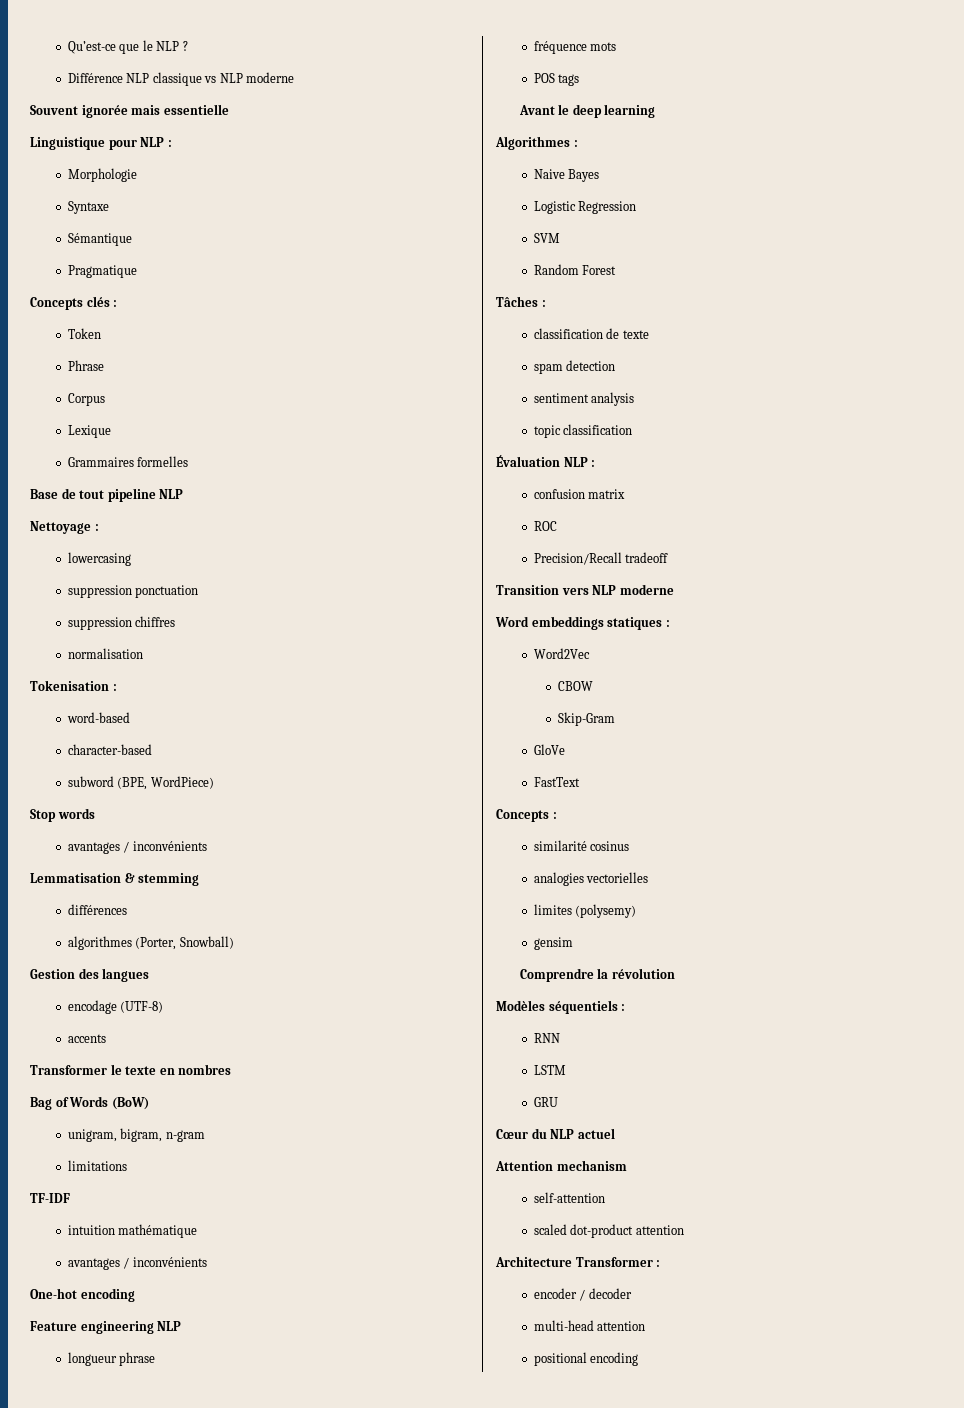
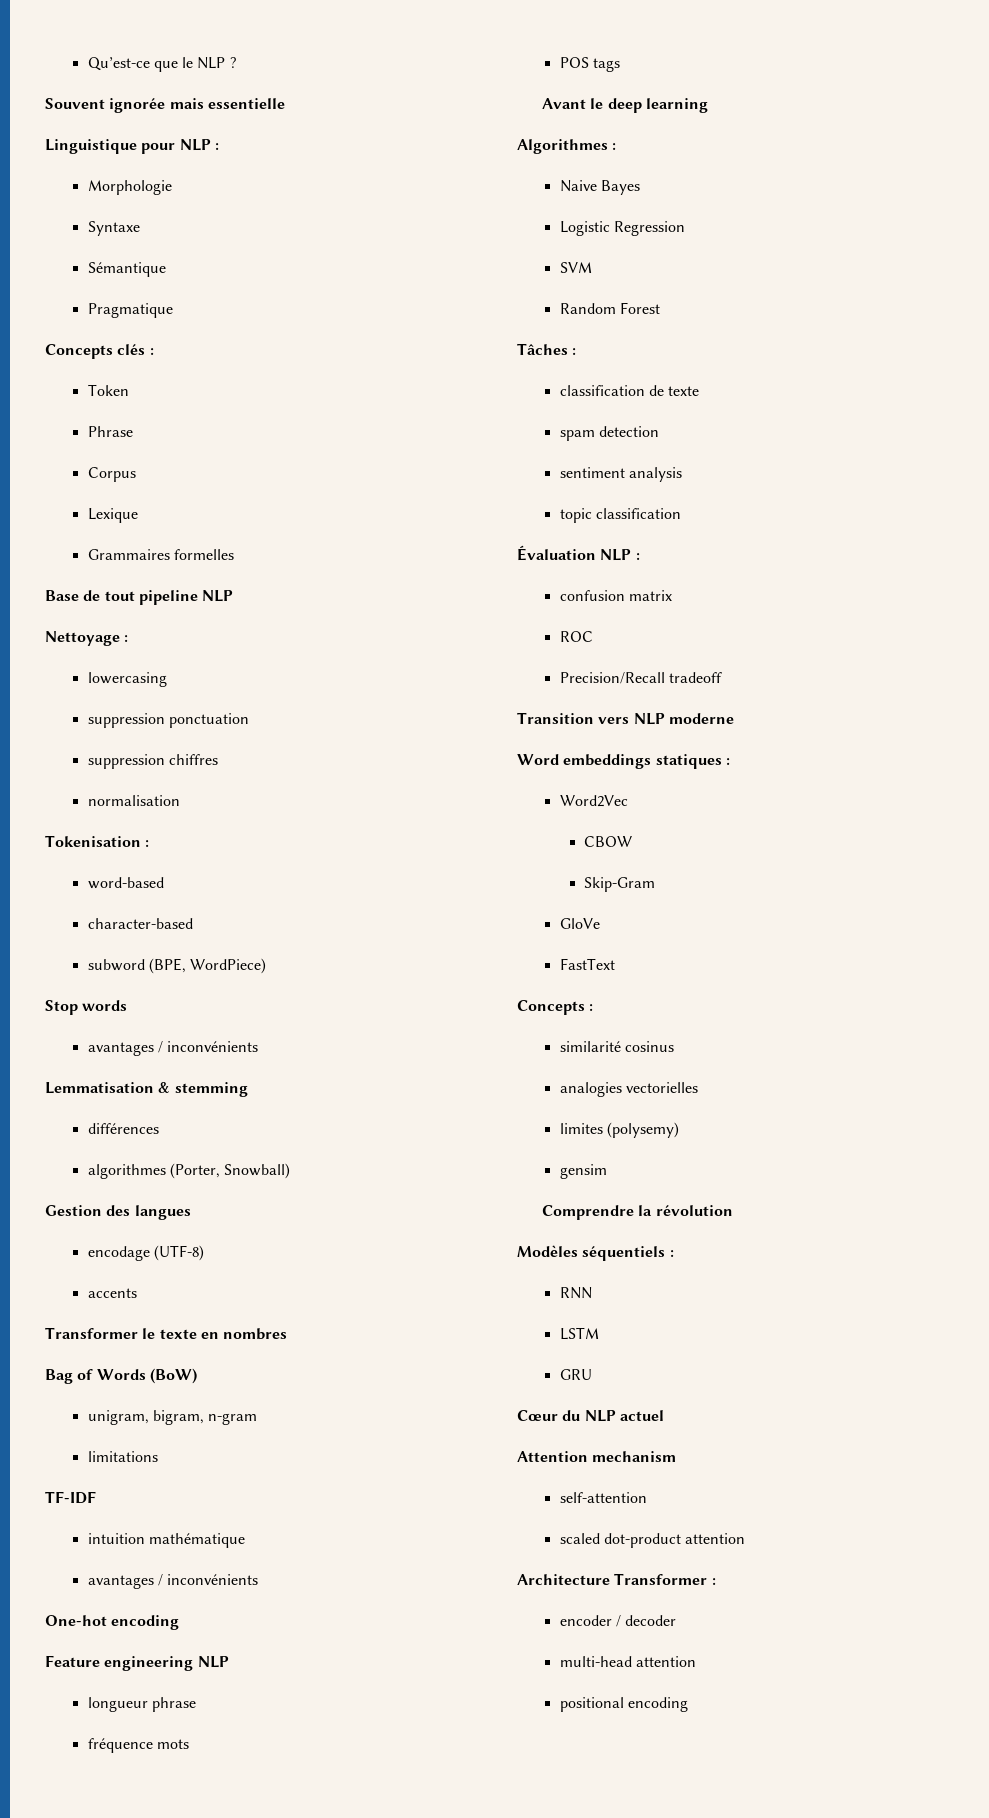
[67,72,295,86] // Différence NLP classique vs NLP moderne -> (236, 62) none

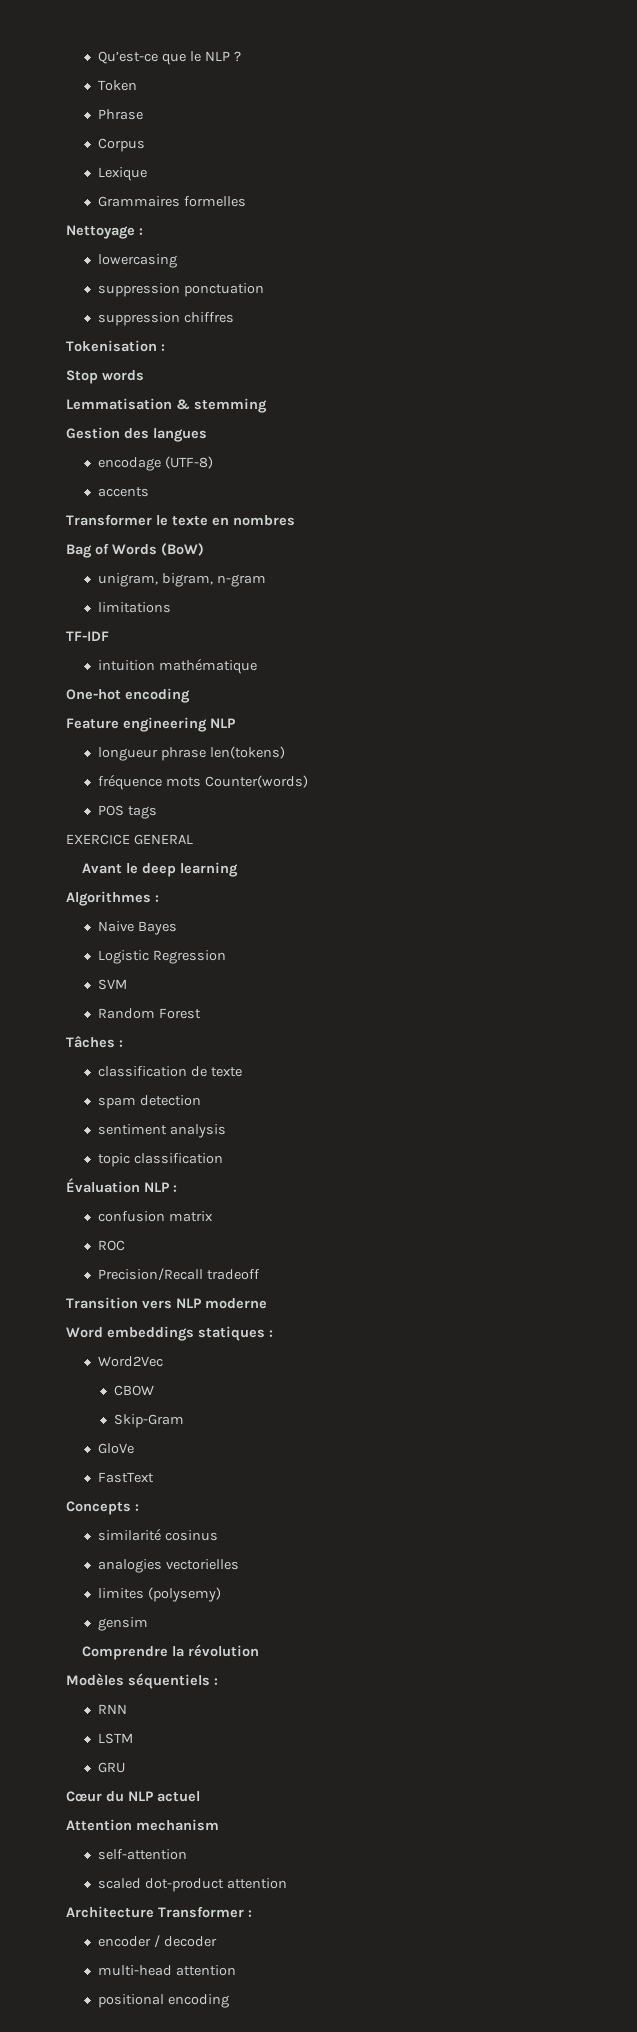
[45,98,285,113] [45,139,219,154] [87,180,172,195] [87,221,140,236] [87,262,166,277] [87,303,173,318] [45,344,154,359] // Souvent ignorée mais essentielle // Linguistique pour NLP : // Morphologie // Syntaxe // Sémantique // Pragmatique // Concepts clés : -> (241, 56) none
[45,590,234,605] // Base de tout pipeline NLP -> (246, 201) none
[87,795,180,806] // normalisation -> (234, 317) none
[87,877,164,889] [87,918,193,929] [87,958,267,974] // word-based // character-based // subword (BPE, WordPiece) -> (165, 347) none
[87,1041,259,1056] // avantages / inconvénients -> (144, 375) none
[87,1123,159,1134] [87,1163,291,1179] // différences // algorithmes (Porter, Snowball) -> (267, 405) none
[87,1574,259,1589] // avantages / inconvénients -> (257, 666) none
(196, 1704) none -> [209,746,285,759] len(tokens)
(189, 1744) none -> [204,775,308,788] Counter(words)
(620, 65) none -> [66,834,193,845] // EXERCICE GENERAL

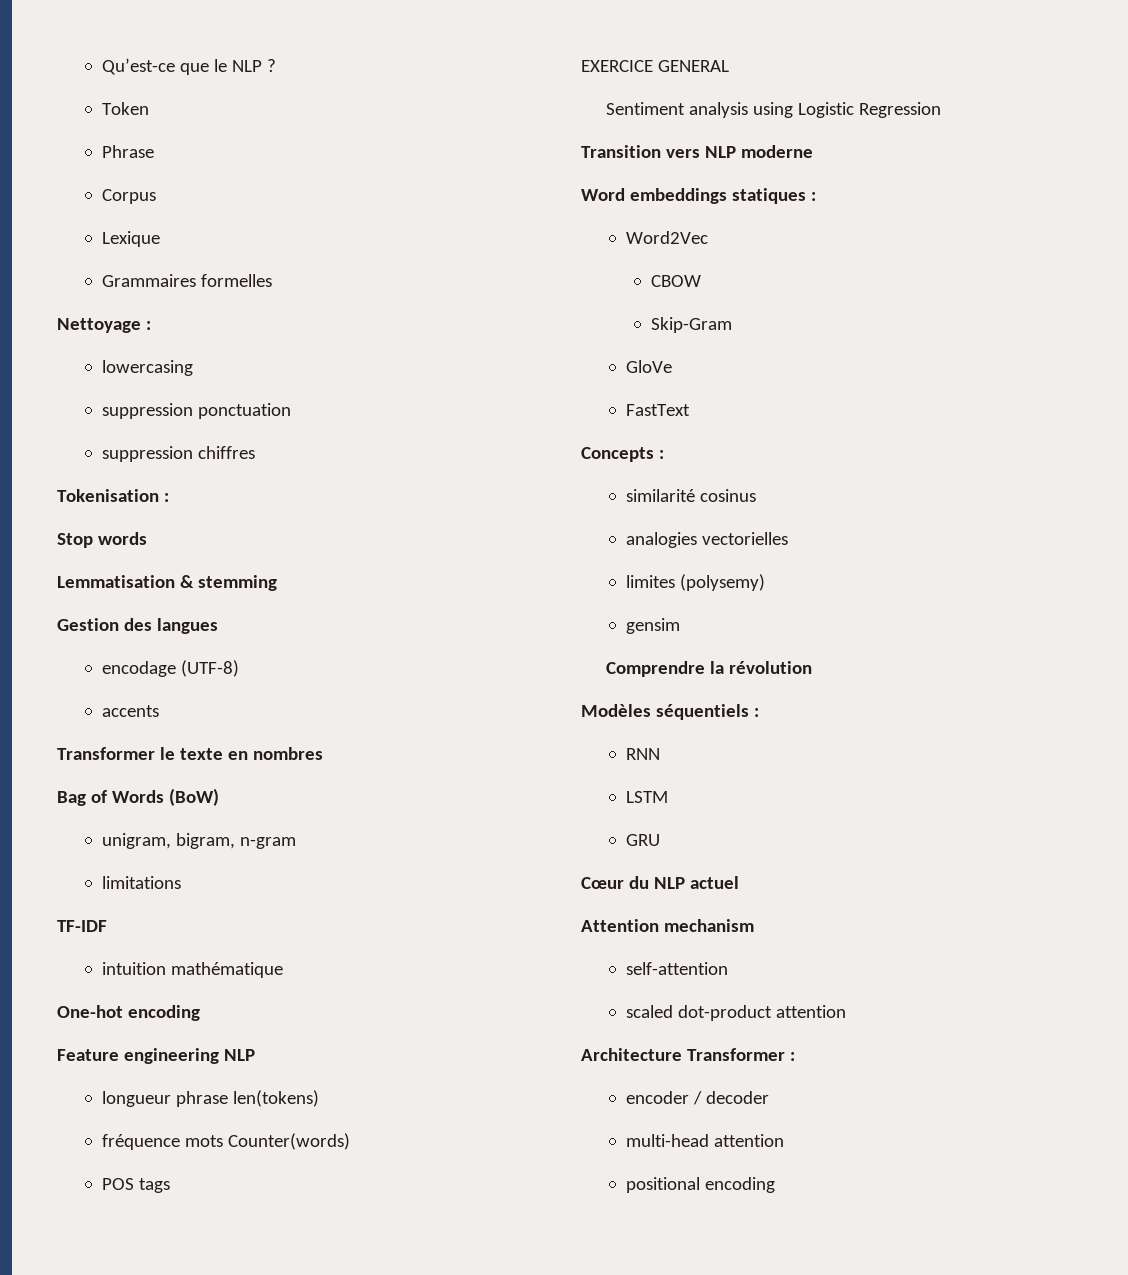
[81,862,238,877] [66,891,159,906] [97,921,177,935] [97,950,226,964] [97,979,127,990] [97,1008,201,1019] [66,1036,123,1048] [97,1066,242,1077] [97,1095,201,1109] [97,1124,226,1138] [97,1153,223,1167] [66,1178,177,1193] [97,1211,213,1222] [97,1240,125,1251] [97,1268,260,1281] Avant le deep learning // Algorithmes : // Naive Bayes // Logistic Regression // SVM // Random Forest // Tâches : // classification de texte // spam detection // sentiment analysis // topic classification // Évaluation NLP : // confusion matrix // ROC // Precision/Recall tradeoff -> [605,102,941,118] Sentiment analysis using Logistic Regression

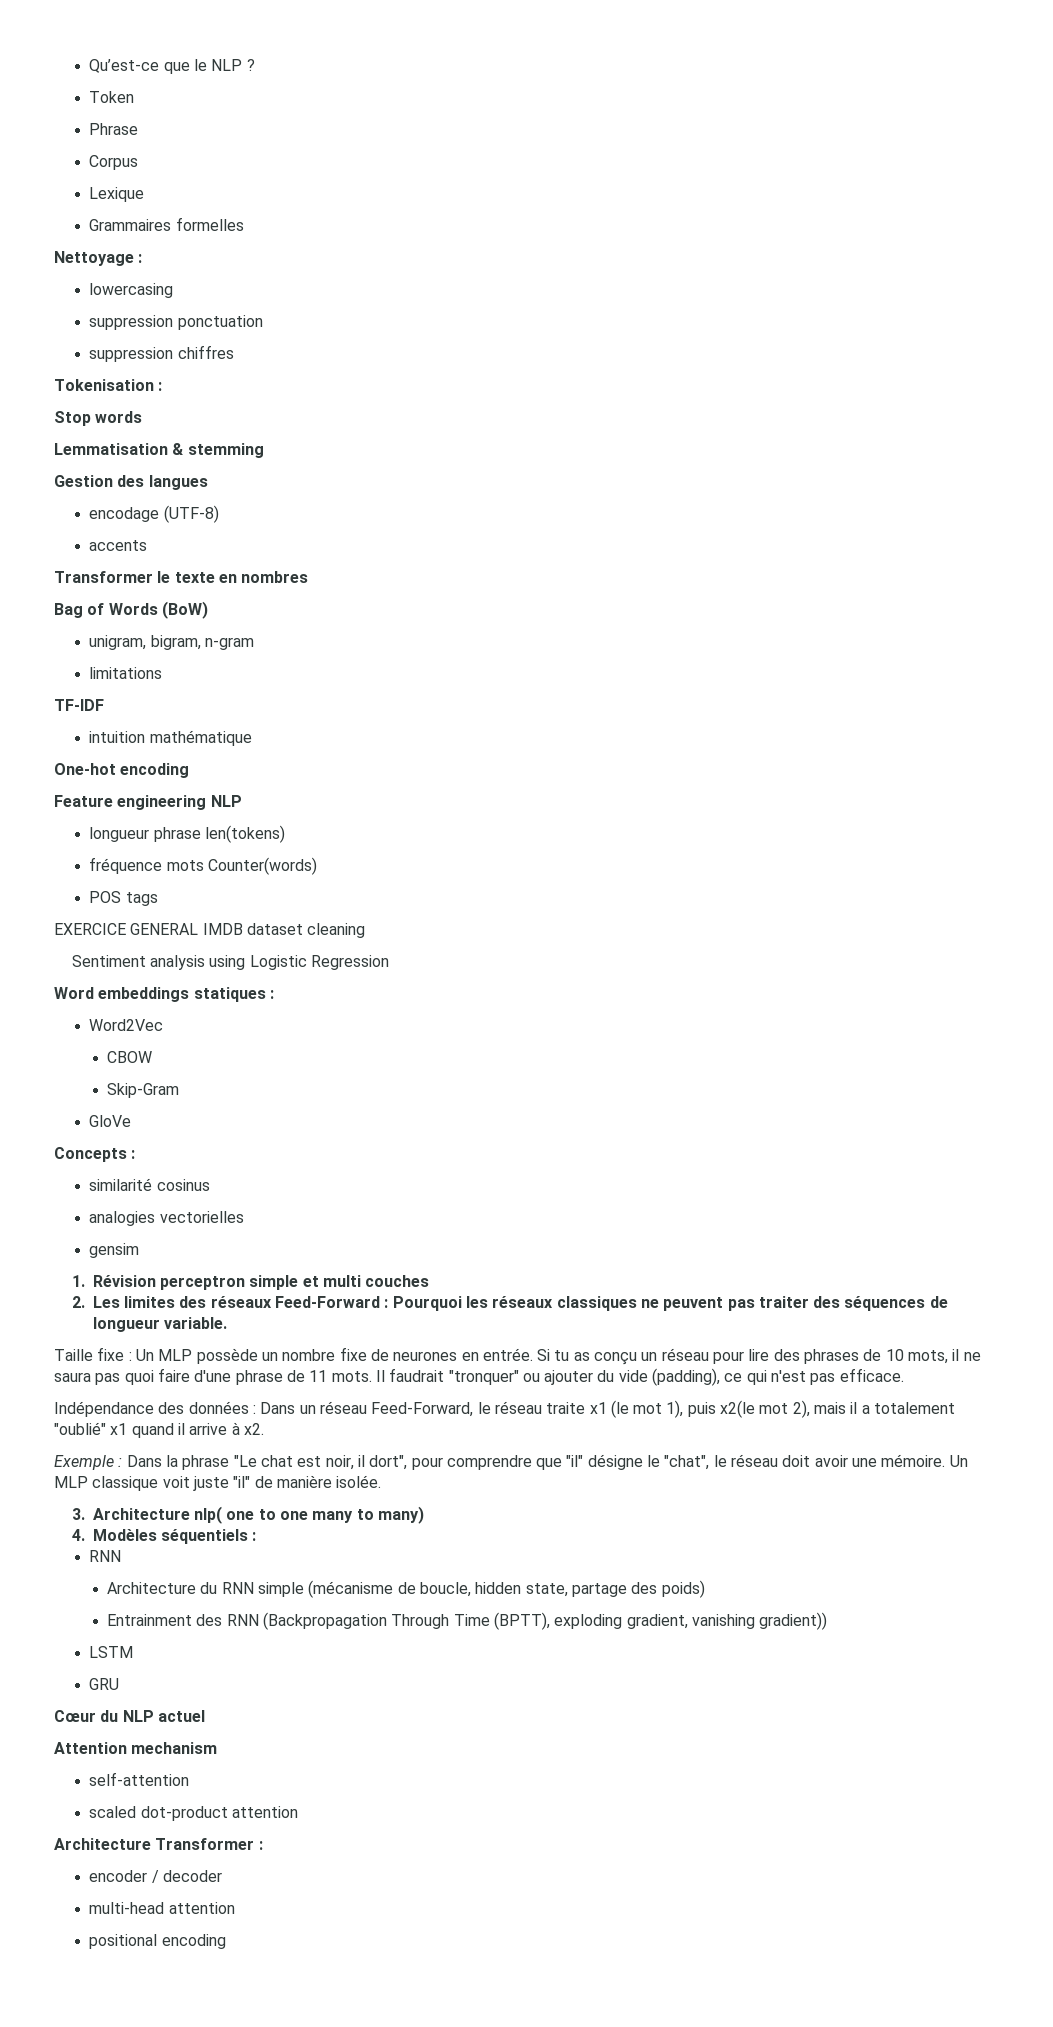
(729, 66) none -> [202,923,366,938] IMDB dataset cleaning
[581,145,813,158] // Transition vers NLP moderne -> (389, 962) none
[626,404,691,416] // FastText -> (132, 1121) none
[626,574,766,591] // limites (polysemy) -> (244, 1217) none
[605,661,812,677] [581,704,759,720] [626,748,661,760] Comprendre la révolution // Modèles séquentiels : // RNN -> [71,1275,430,1290] [71,1296,948,1311] [92,1317,228,1332] [54,1347,981,1365] [54,1368,904,1386] [54,1400,956,1418] [54,1422,264,1438] [54,1454,968,1470] [54,1475,382,1491] [71,1506,424,1524] [71,1529,257,1544] [89,1550,122,1562] [106,1580,705,1598] [106,1612,828,1630] 1. Révision perceptron simple et multi couches // 2. Les limites des réseaux Feed-Forward : Pourquoi les réseaux classiques ne peuvent pas traiter des séquences de longueur variable. // Taille fixe : Un MLP possède un nombre fixe de neurones en entrée. Si tu as conçu un réseau pour lire des phrases de 10 mots, il ne saura pas quoi faire d'une phrase de 11 mots. Il faudrait "tronquer" ou ajouter du vide (padding), ce qui n'est pas efficace. // Indépendance des données : Dans un réseau Feed-Forward, le réseau traite x1 (le mot 1), puis x2(le mot 2), mais il a totalement "oublié" x1 quand il arrive à x2. // Exemple : Dans la phrase "Le chat est noir, il dort", pour comprendre que "il" désigne le "chat", le réseau doit avoir une mémoire. Un MLP classique voit juste "il" de manière isolée. // 3. Architecture nlp( one to one many to many) // 4. Modèles séquentiels : // RNN // Architecture du RNN simple (mécanisme de boucle, hidden state, partage des poids) // Entrainment des RNN (Backpropagation Through Time (BPTT), exploding gradient, vanishing gradient))

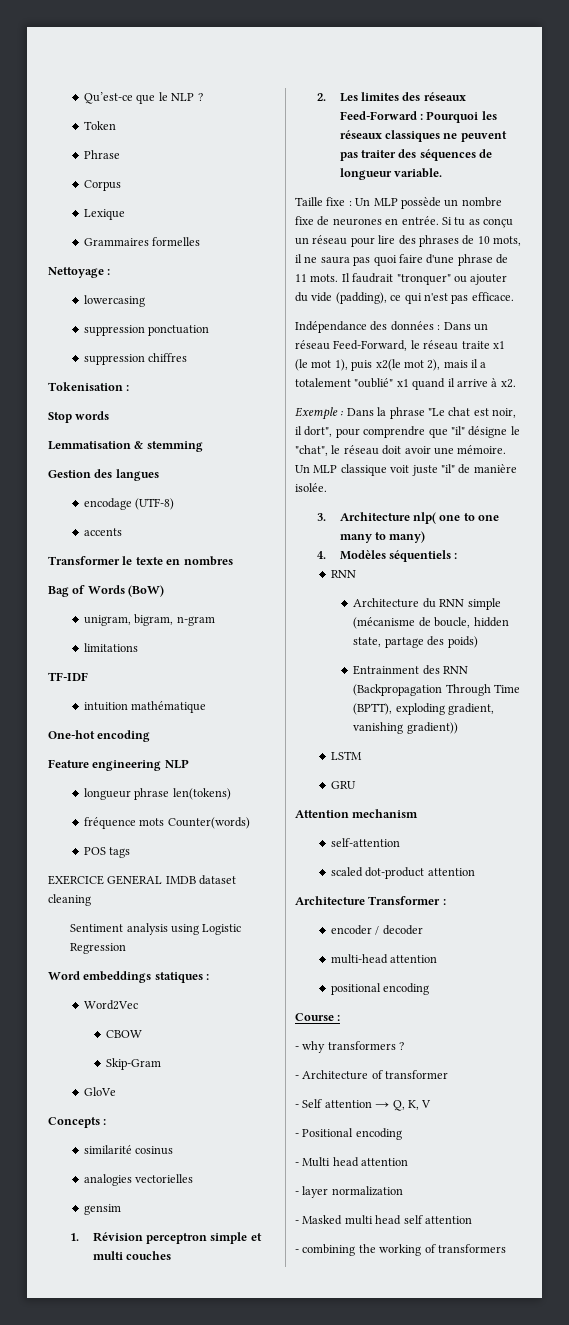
[54,1710,205,1722] // Cœur du NLP actuel -> (357, 785) none
(226, 1941) none -> [295,1013,341,1021] [295,1041,405,1053] [295,1070,449,1080] [295,1099,432,1111] [295,1128,402,1140] [295,1157,409,1167] [295,1186,403,1198] [295,1215,472,1225] [295,1244,506,1256] // Course : // - why transformers ? // - Architecture of transformer // - Self attention → Q, K, V // - Positional encoding // - Multi head attention // - layer normalization // - Masked multi head self attention // - combining the working of transformers

